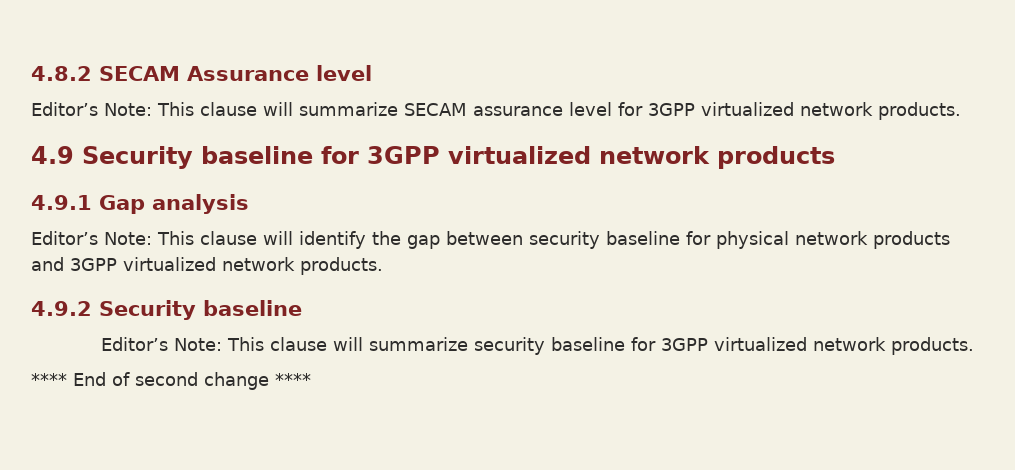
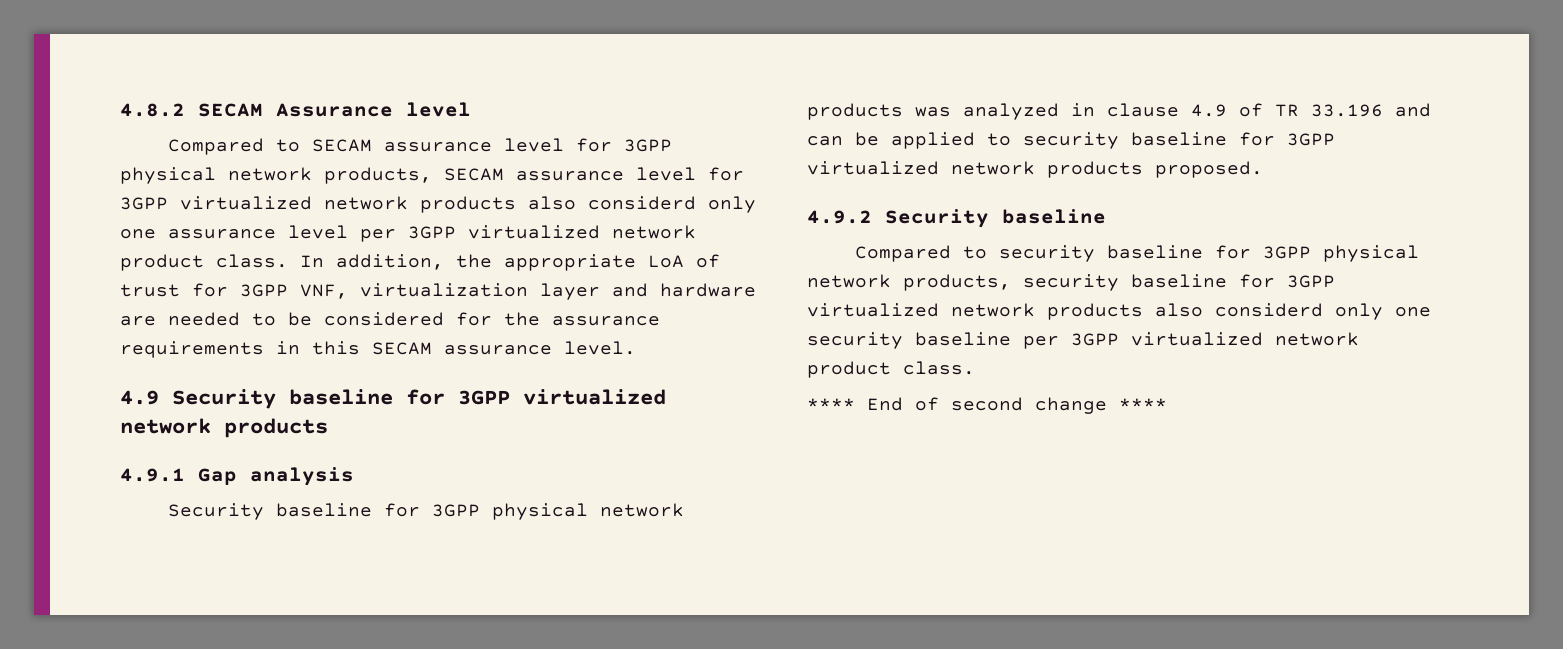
[31,102,398,116] Editor’s Note: This clause will summarize -> [168,138,673,155] [120,167,432,184] Compared to SECAM assurance level for 3GPP physical network products,
[878,102,961,120] products. -> [420,196,756,213] [120,225,696,242] [120,254,720,271] [120,283,756,300] [120,312,660,326] [120,341,636,358] products also considerd only one assurance level per 3GPP virtualized network product class. In addition, the appropriate LoA of trust for 3GPP VNF, virtualization layer and hardware are needed to be considered for the assurance requirements in this SECAM assurance level.
[31,231,711,249] Editor’s Note: This clause will identify the gap between security baseline for -> [168,503,481,520] Security baseline for 3GPP
[31,257,383,275] [31,300,302,320] [101,337,975,355] and 3GPP virtualized network products. // 4.9.2 Security baseline // Editor’s Note: This clause will summarize security baseline for 3GPP virtualized network products. -> [915,103,1431,120] [807,132,1335,149] [807,161,1263,178] [807,209,1106,228] [855,245,1420,262] [807,274,1335,291] [807,303,1431,320] [807,332,1359,349] [807,361,975,378] was analyzed in clause 4.9 of TR 33.196 and can be applied to security baseline for 3GPP virtualized network products proposed. // 4.9.2 Security baseline // Compared to security baseline for 3GPP physical network products, security baseline for 3GPP virtualized network products also considerd only one security baseline per 3GPP virtualized network product class.

